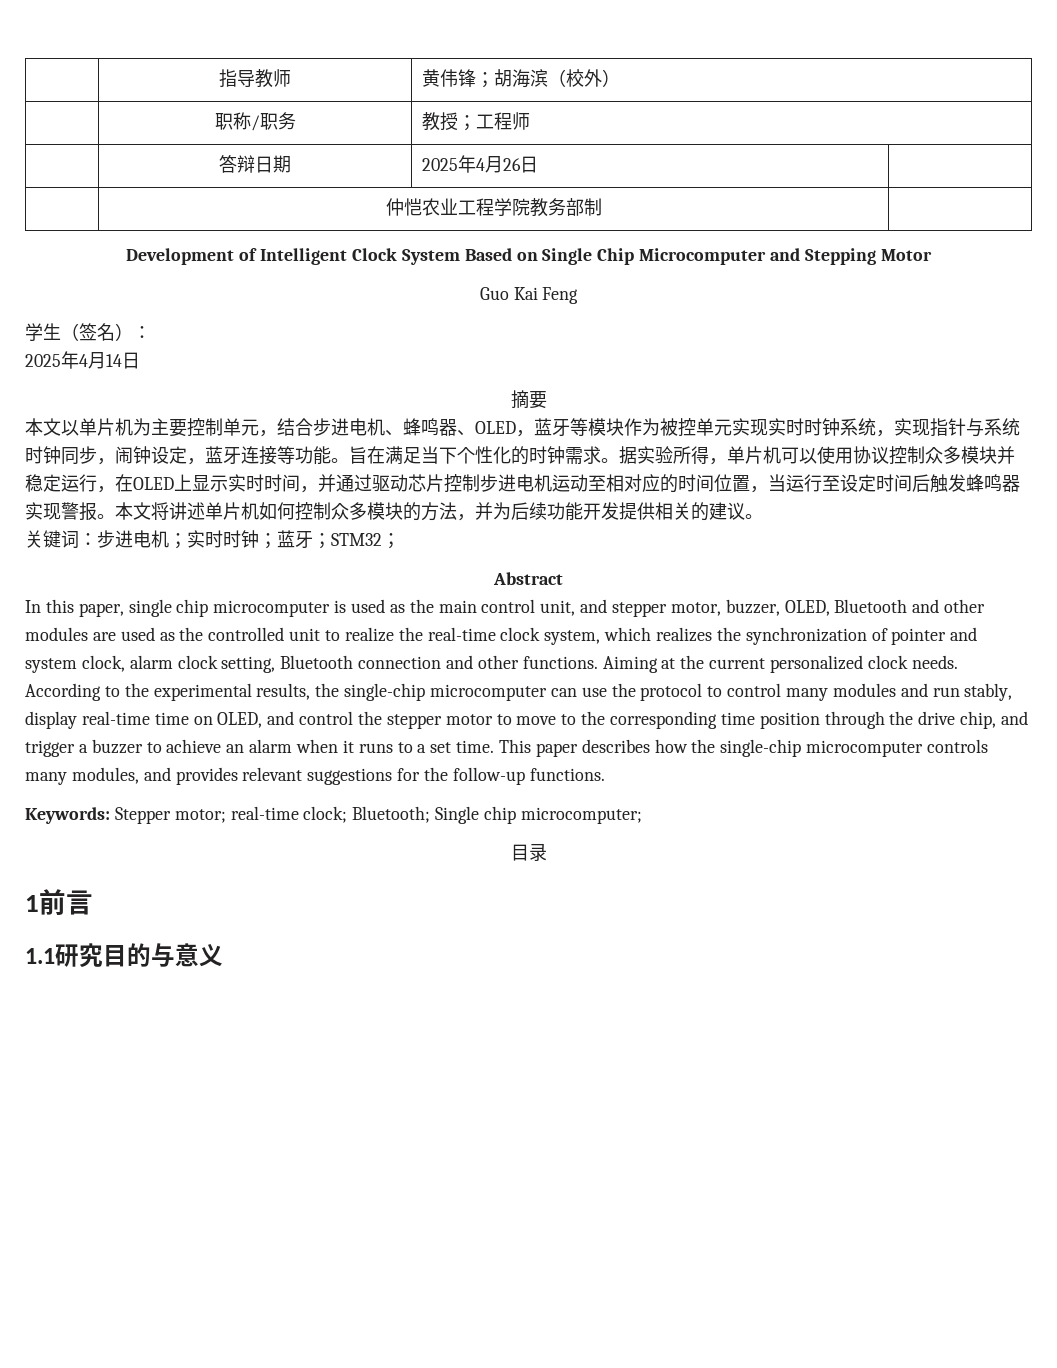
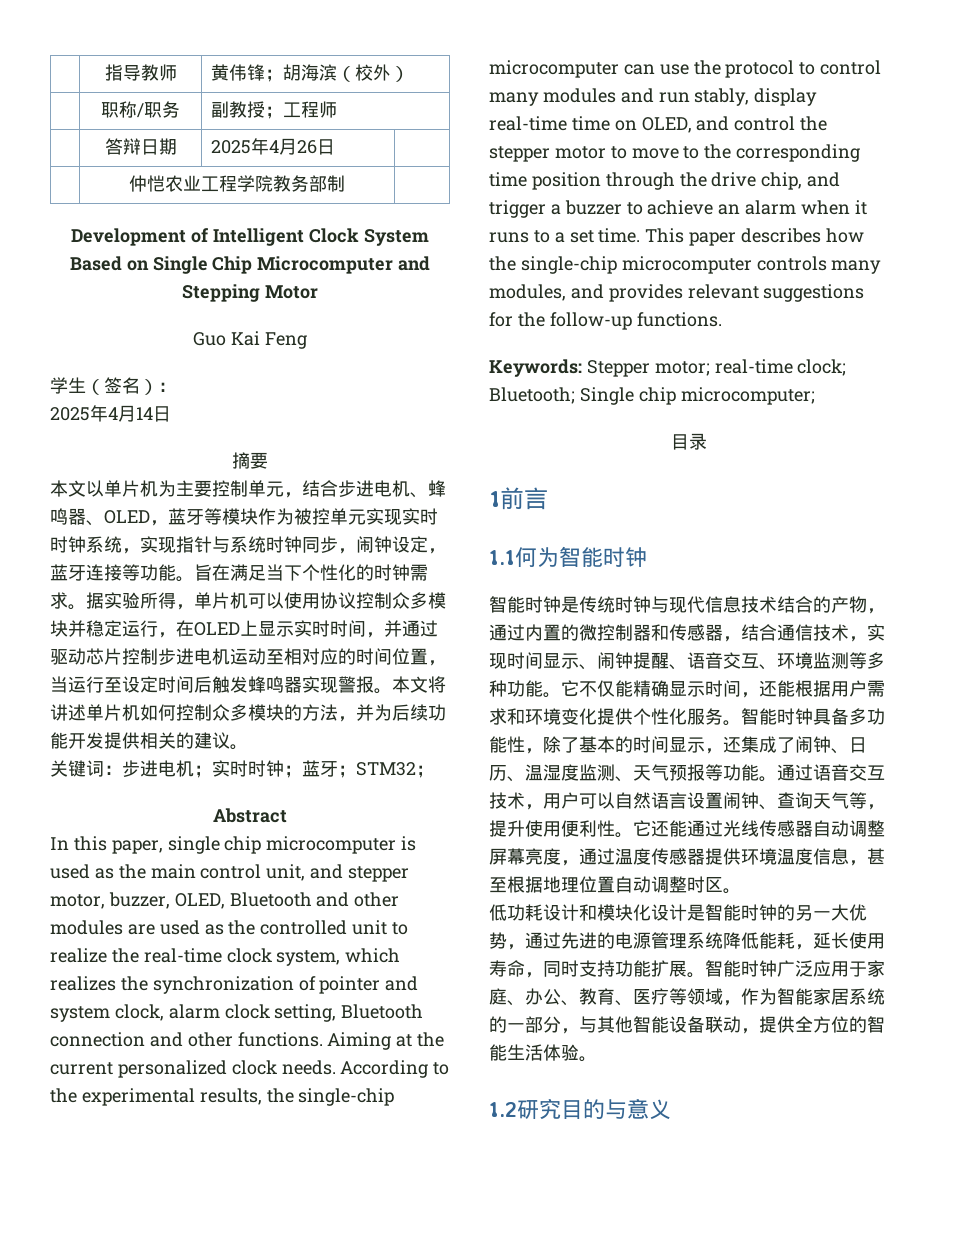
(296, 121) none -> [211,101,230,118] 副
(55, 956) none -> [515,546,647,567] [489,596,885,614] [489,624,885,642] [489,652,885,670] [489,680,885,698] [489,708,885,726] [489,736,867,754] [489,764,885,782] [489,792,885,810] [489,820,885,838] [489,848,885,866] [489,876,741,894] [489,904,867,921] [489,932,885,950] [489,960,885,978] [489,988,885,1006] [489,1016,885,1034] [489,1044,597,1062] [489,1102,517,1117] 何为智能时钟 // 智能时钟是传统时钟与现代信息技术结合的产物，通过内置的微控制器和传感器，结合通信技术，实现时间显示、闹钟提醒、语音交互、环境监测等多种功能。它不仅能精确显示时间，还能根据用户需求和环境变化提供个性化服务。智能时钟具备多功能性，除了基本的时间显示，还集成了闹钟、日历、温湿度监测、天气预报等功能。通过语音交互技术，用户可以自然语言设置闹钟、查询天气等，提升使用便利性。它还能通过光线传感器自动调整屏幕亮度，通过温度传感器提供环境温度信息，甚至根据地理位置自动调整时区。 // 低功耗设计和模块化设计是智能时钟的另一大优势，通过先进的电源管理系统降低能耗，延长使用寿命，同时支持功能扩展。智能时钟广泛应用于家庭、办公、教育、医疗等领域，作为智能家居系统的一部分，与其他智能设备联动，提供全方位的智能生活体验。 // 1.2

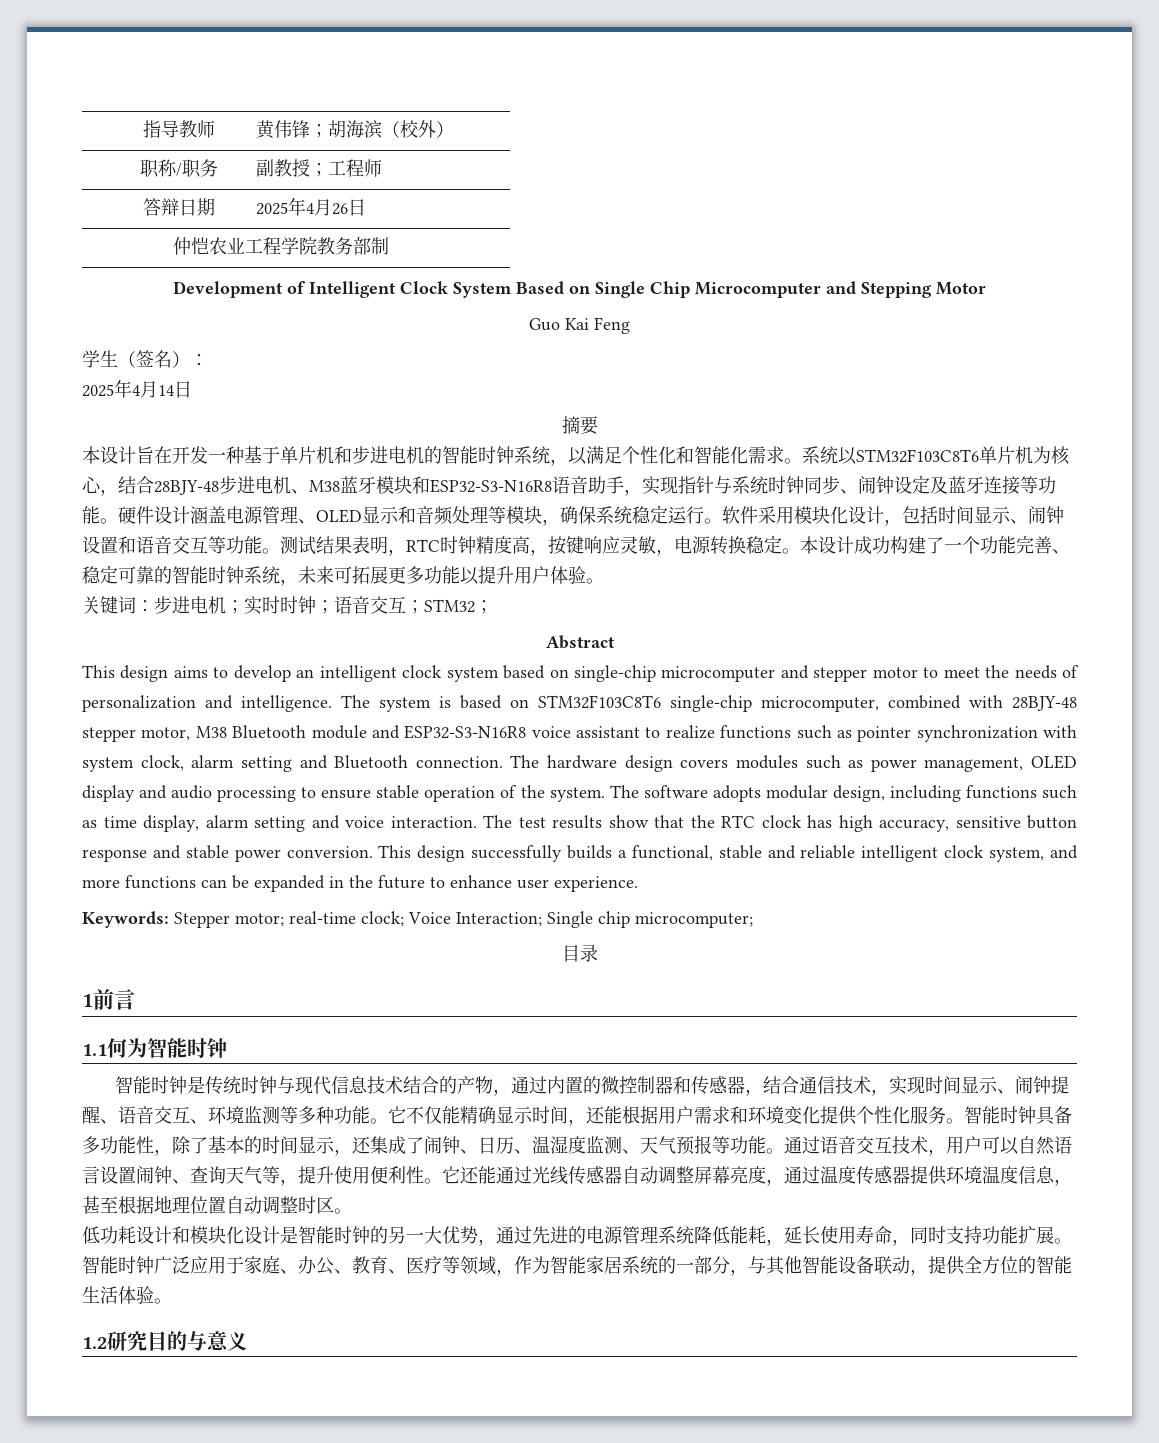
[68,480,446,498] [50,508,438,526] [50,536,122,553] 文以单片机为主要控制单元，结合步进电机、蜂鸣器、OLED，蓝牙等模块作为被控单元实现实时时钟系统 -> [100,446,1070,466] [82,476,624,496] 设计旨在开发一种基于单片机和步进电机的智能时钟系统，以满足个性化和智能化需求。系统以STM32F103C8T6单片机为核心，结合28BJY-48步进电机、M38蓝牙模块和ESP32-S3-N16R8语音助手
[338,548,356,554] ， -> [840,489,858,494] 、
[428,548,446,554] ， -> [930,476,948,494] 及
[194,564,428,581] [50,592,446,610] [50,620,438,638] [50,648,446,666] [50,676,446,694] [50,704,446,722] [50,732,230,749] 旨在满足当下个性化的时钟需求。据实验所得，单片机可以使用协议控制众多模块并稳定运行，在OLED上显示实时时间，并通过驱动芯片控制步进电机运动至相对应的时间位置，当运行至设定时间后触发蜂鸣器实现警报。本文将讲述单片机如何控制众多模块的方法，并为后续功能开发提供相关的建议 -> [118,505,1064,526] [82,535,1070,556] [82,565,586,586] 硬件设计涵盖电源管理、OLED显示和音频处理等模块，确保系统稳定运行。软件采用模块化设计，包括时间显示、闹钟设置和语音交互等功能。测试结果表明，RTC时钟精度高，按键响应灵敏，电源转换稳定。本设计成功构建了一个功能完善、稳定可靠的智能时钟系统，未来可拓展更多功能以提升用户体验
[302,760,338,777] 蓝牙 -> [334,596,406,614] 语音交互
[50,836,417,854] [50,864,410,882] [50,892,400,909] [50,920,409,935] [50,948,401,966] [50,976,419,994] [50,1004,424,1022] [50,1032,445,1050] [50,1060,450,1078] [50,1088,395,1106] [489,60,882,78] [489,88,818,106] [489,116,828,133] [489,144,861,162] [489,172,841,190] [489,200,867,218] [489,228,864,246] [489,256,882,274] [489,284,865,302] [489,312,722,330] In this paper, single chip microcomputer is used as the main control unit, and stepper motor, buzzer, OLED, Bluetooth and other modules are used as the controlled unit to realize the real-time clock system, which realizes the synchronization of pointer and system clock, alarm clock setting, Bluetooth connection and other functions. Aiming at the current personalized clock needs. According to the experimental results, the single-chip microcomputer can use the protocol to control many modules and run stably, display real-time time on OLED, and control the stepper motor to move to the corresponding time position through the drive chip, and trigger a buzzer to achieve an alarm when it runs to a set time. This paper describes how the single-chip microcomputer controls many modules, and provides relevant suggestions for the follow-up functions. -> [82,665,1080,682] [82,695,1077,712] [82,725,1077,742] [82,755,1077,772] [82,785,1077,802] [82,815,1077,832] [82,845,1078,862] [82,875,638,892] This design aims to develop an intelligent clock system based on single-chip microcomputer and stepper motor to meet the needs of personalization and intelligence. The system is based on STM32F103C8T6 single-chip microcomputer, combined with 28BJY-48 stepper motor, M38 Bluetooth module and ESP32-S3-N16R8 voice assistant to realize functions such as pointer synchronization with system clock, alarm setting and Bluetooth connection. The hardware design covers modules such as power management, OLED display and audio processing to ensure stable operation of the system. The software adopts modular design, including functions such as time display, alarm setting and voice interaction. The test results show that the RTC clock has high accuracy, sensitive button response and stable power conversion. This design successfully builds a functional, stable and reliable intelligent clock system, and more functions can be expanded in the future to enhance user experience.
[489,387,575,404] Bluetooth; -> [408,912,542,927] Voice Interaction;

